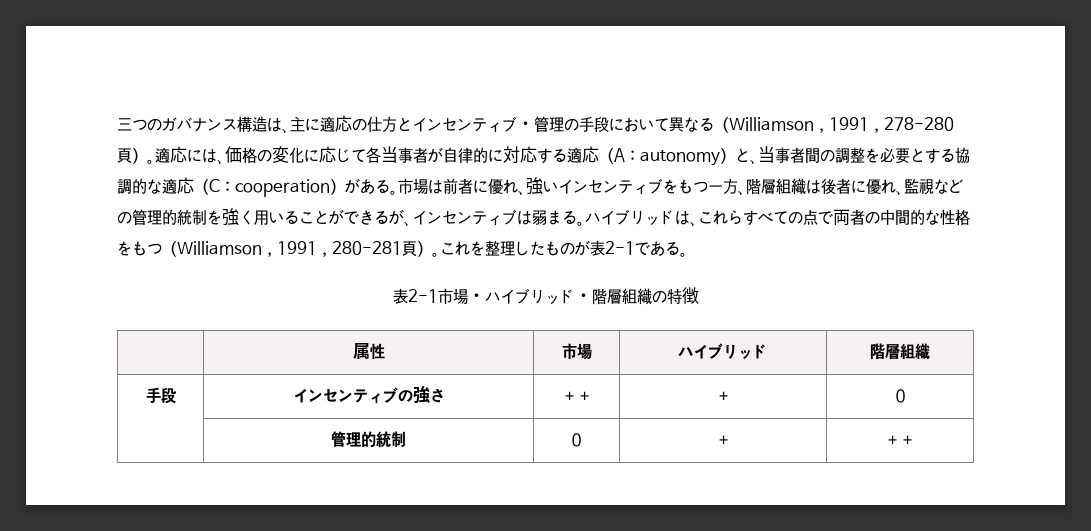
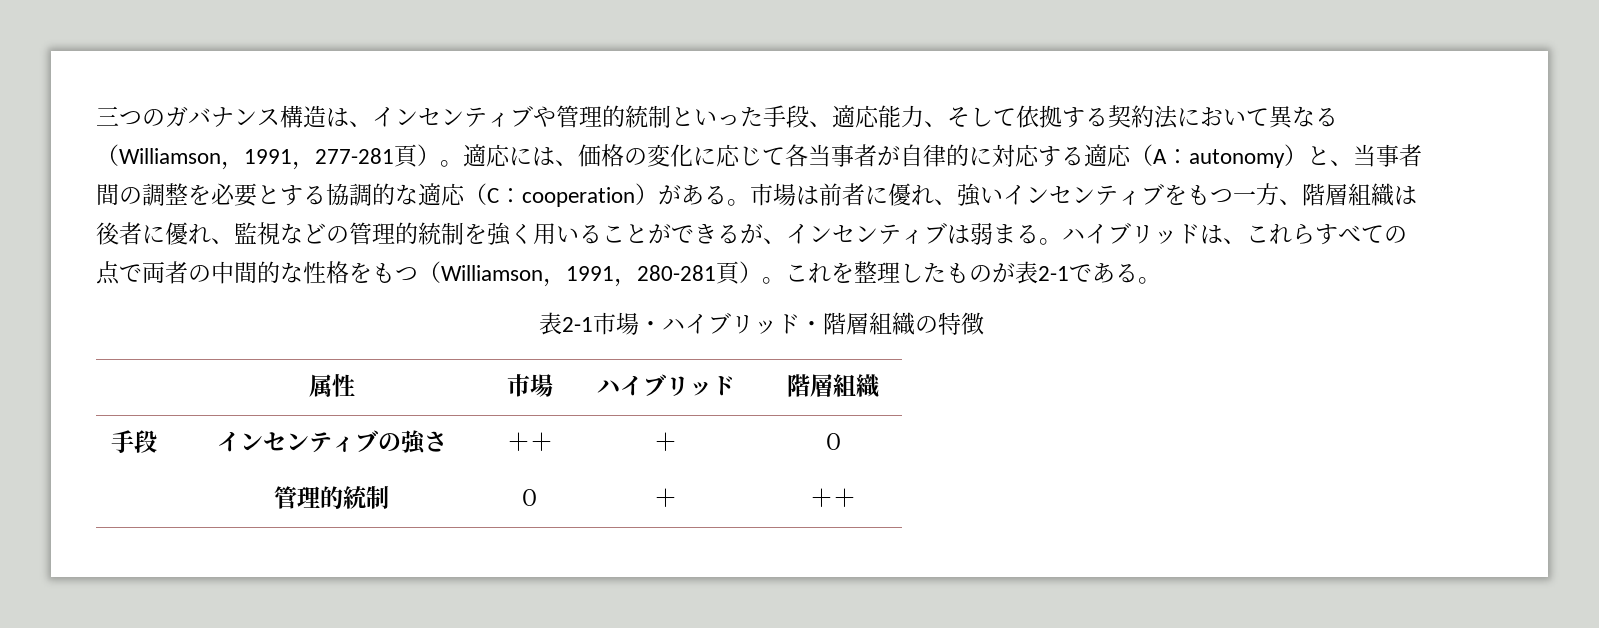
[290,115,609,133] 主に適応の仕方とインセンティブ・管理の手段 -> [372,105,1178,129] インセンティブや管理的統制といった手段、適応能力、そして依拠する契約法
[883,117,954,131] 278-280 -> [315,148,394,164] 277-281

